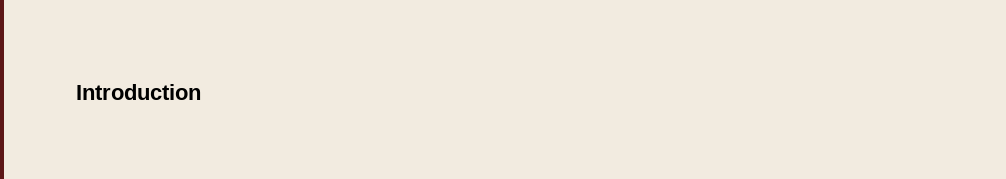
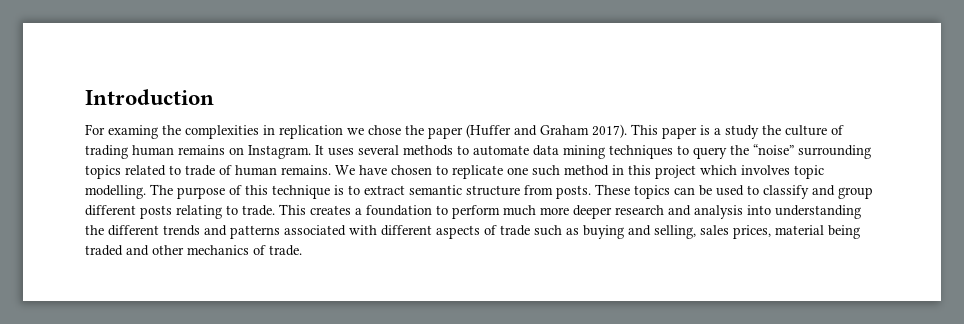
(201, 92) none -> [85,124,844,139] [85,144,871,159] [85,165,824,179] [85,184,873,199] [85,204,861,219] [85,225,860,239] [85,245,302,256] // For examing the complexities in replication we chose the paper (Huffer and Graham 2017). This paper is a study the culture of trading human remains on Instagram. It uses several methods to automate data mining techniques to query the “noise” surrounding topics related to trade of human remains. We have chosen to replicate one such method in this project which involves topic modelling. The purpose of this technique is to extract semantic structure from posts. These topics can be used to classify and group different posts relating to trade. This creates a foundation to perform much more deeper research and analysis into understanding the different trends and patterns associated with different aspects of trade such as buying and selling, sales prices, material being traded and other mechanics of trade.

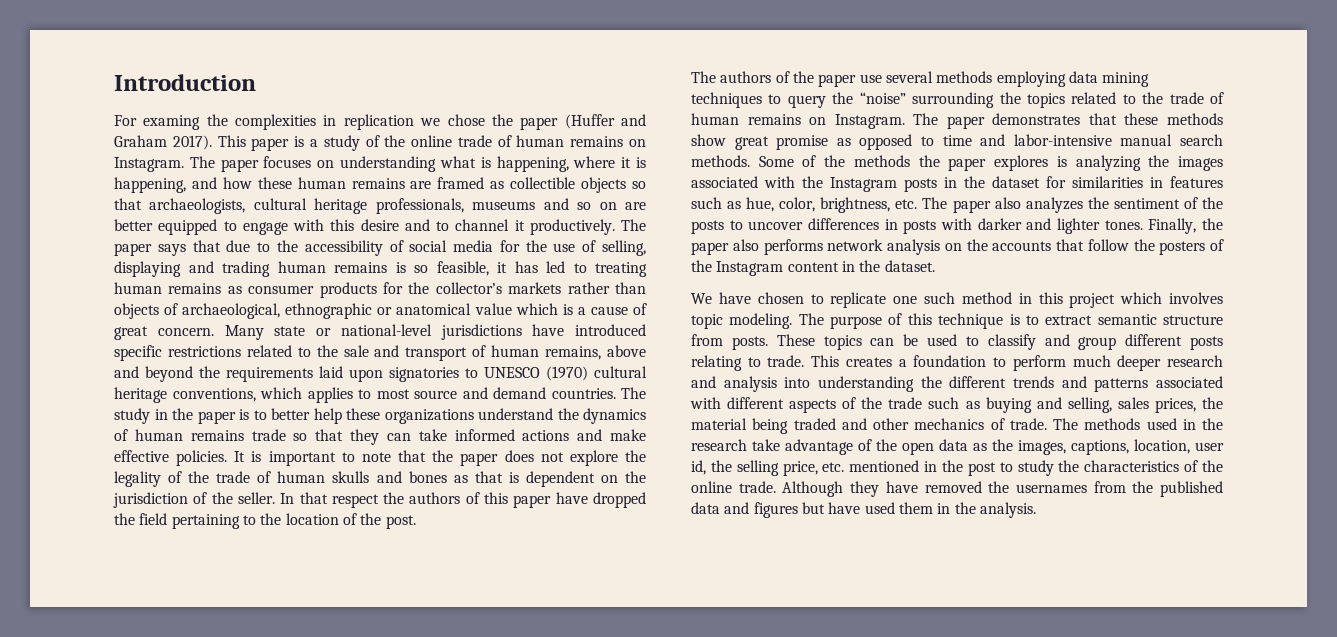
[762,125,844,136] [85,145,529,159] the culture of trading human remains on Instagram. It uses several methods to automate -> [365,135,646,147] [114,156,646,172] [114,177,647,193] [114,198,647,214] [114,219,646,235] [114,240,646,256] [114,261,647,277] [114,282,646,298] [114,303,647,319] [114,324,646,340] [114,345,647,361] [114,366,647,382] [114,387,646,403] [114,408,646,424] [114,429,646,445] [114,450,646,466] [114,471,646,487] [113,492,647,508] [114,513,416,529] [691,71,1066,87] of the online trade of human remains on Instagram. The paper focuses on understanding what is happening, where it is happening, and how these human remains are framed as collectible objects so that archaeologists, cultural heritage professionals, museums and so on are better equipped to engage with this desire and to channel it productively. The paper says that due to the accessibility of social media for the use of selling, displaying and trading human remains is so feasible, it has led to treating human remains as consumer products for the collector’s markets rather than objects of archaeological, ethnographic or anatomical value which is a cause of great concern. Many state or national-level jurisdictions have introduced specific restrictions related to the sale and transport of human remains, above and beyond the requirements laid upon signatories to UNESCO (1970) cultural heritage conventions, which applies to most source and demand countries. The study in the paper is to better help these organizations understand the dynamics of human remains trade so that they can take informed actions and make effective policies. It is important to note that the paper does not explore the legality of the trade of human skulls and bones as that is dependent on the jurisdiction of the seller. In that respect the authors of this paper have dropped the field pertaining to the location of the post. // The authors of the paper use several methods employing
(871, 152) none -> [999,92,1021,104] the
[185,165,331,176] trade of human remains. -> [1142,92,1224,104] [691,113,1223,129] [691,134,1223,150] [691,155,1223,171] [691,176,1223,192] [691,197,1223,213] [691,218,1223,234] [691,239,1224,255] [691,260,935,276] the trade of human remains on Instagram. The paper demonstrates that these methods show great promise as opposed to time and labor-intensive manual search methods. Some of the methods the paper explores is analyzing the images associated with the Instagram posts in the dataset for similarities in features such as hue, color, brightness, etc. The paper also analyzes the sentiment of the posts to uncover differences in posts with darker and lighter tones. Finally, the paper also performs network analysis on the accounts that follow the posters of the Instagram content in the dataset. //
[85,185,146,199] modelling. -> [729,313,793,329] modeling.
[540,207,569,215] more -> (1111, 361) none
(497, 230) none -> [861,397,883,409] the
(771, 232) none -> [1202,397,1223,409] the
(302, 250) none -> [1053,418,1223,430] [691,439,1224,455] [691,460,1223,476] [691,481,1223,497] [691,502,1036,518] The methods used in the research take advantage of the open data as the images, captions, location, user id, the selling price, etc. mentioned in the post to study the characteristics of the online trade. Although they have removed the usernames from the published data and figures but have used them in the analysis.

